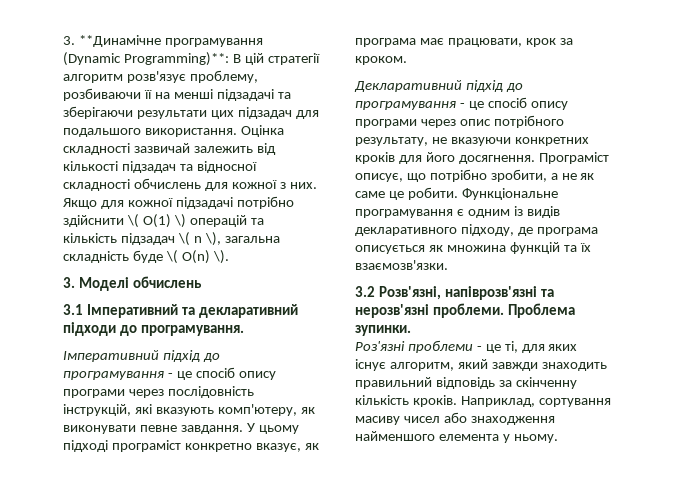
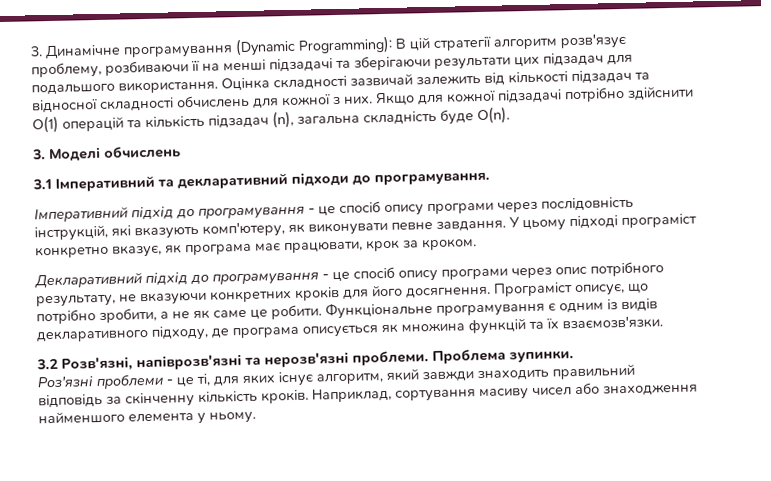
[63,35,161,47] 3. **Динамічне -> [30,44,121,60] 3. Динамічне
[123,52,229,66] Programming)**: -> [298,35,393,55] Programming):
[126,214,186,228] \( O(1) \) -> [32,115,59,134] O(1)
[177,232,280,246] [63,250,229,264] \( n \), загальна складність буде \( O(n) \). -> [272,106,510,129] (n), загальна складність буде O(n).

